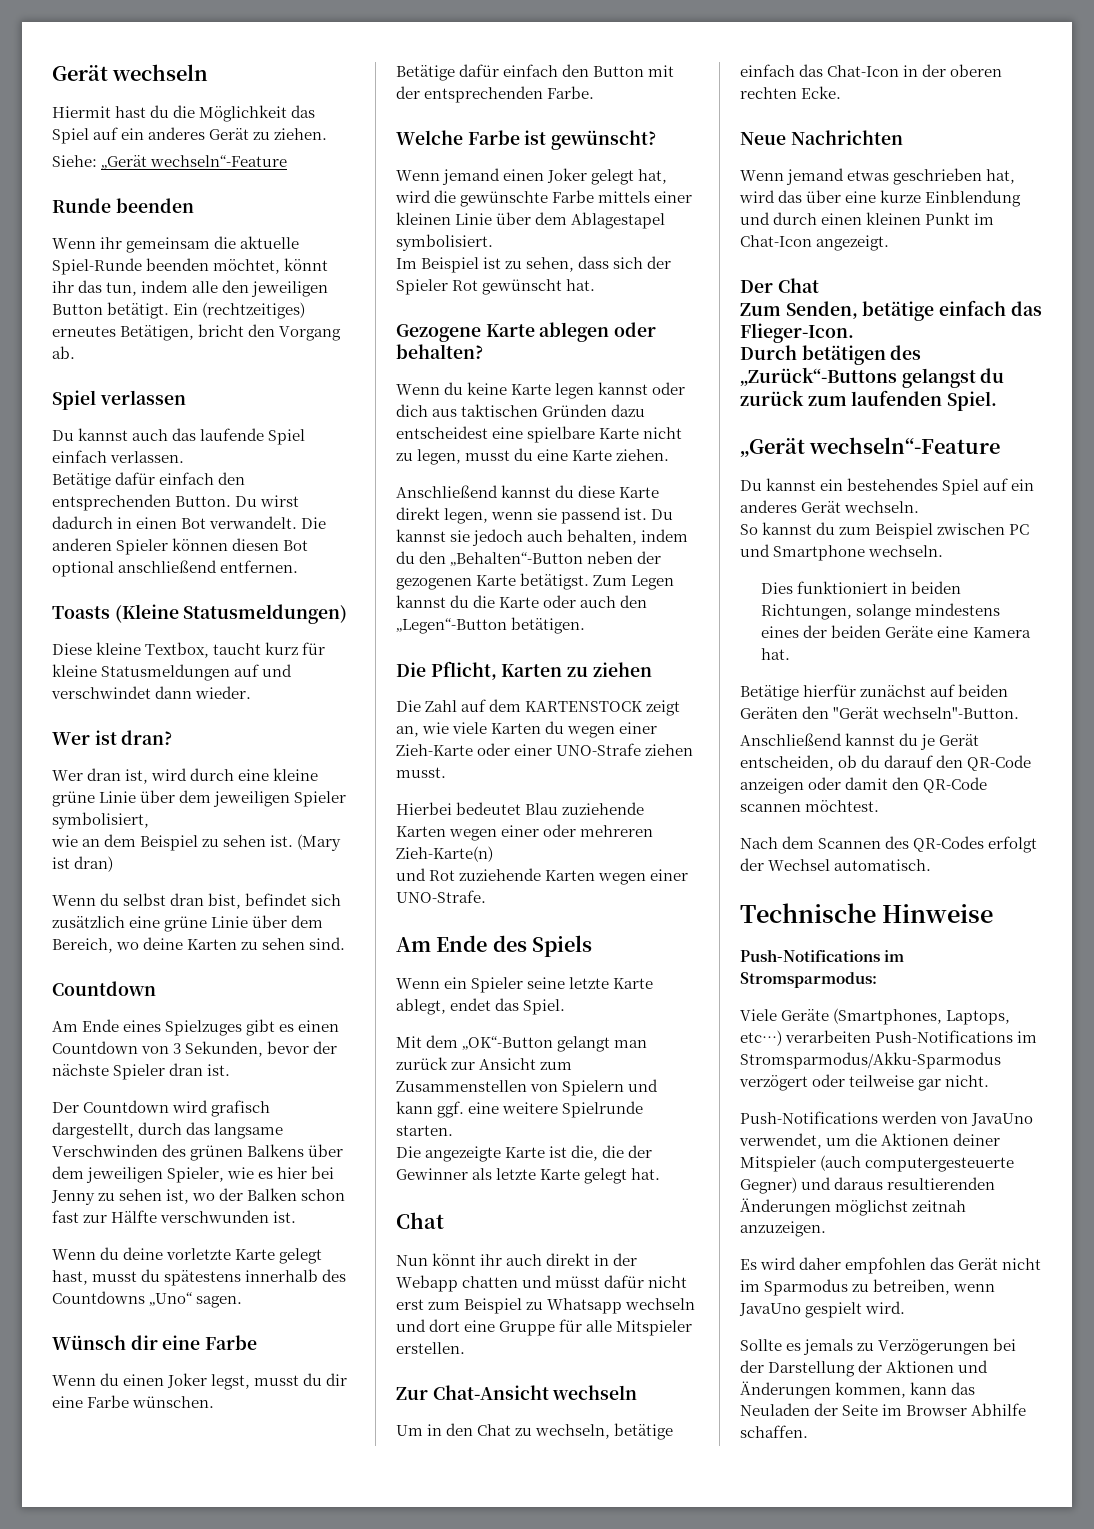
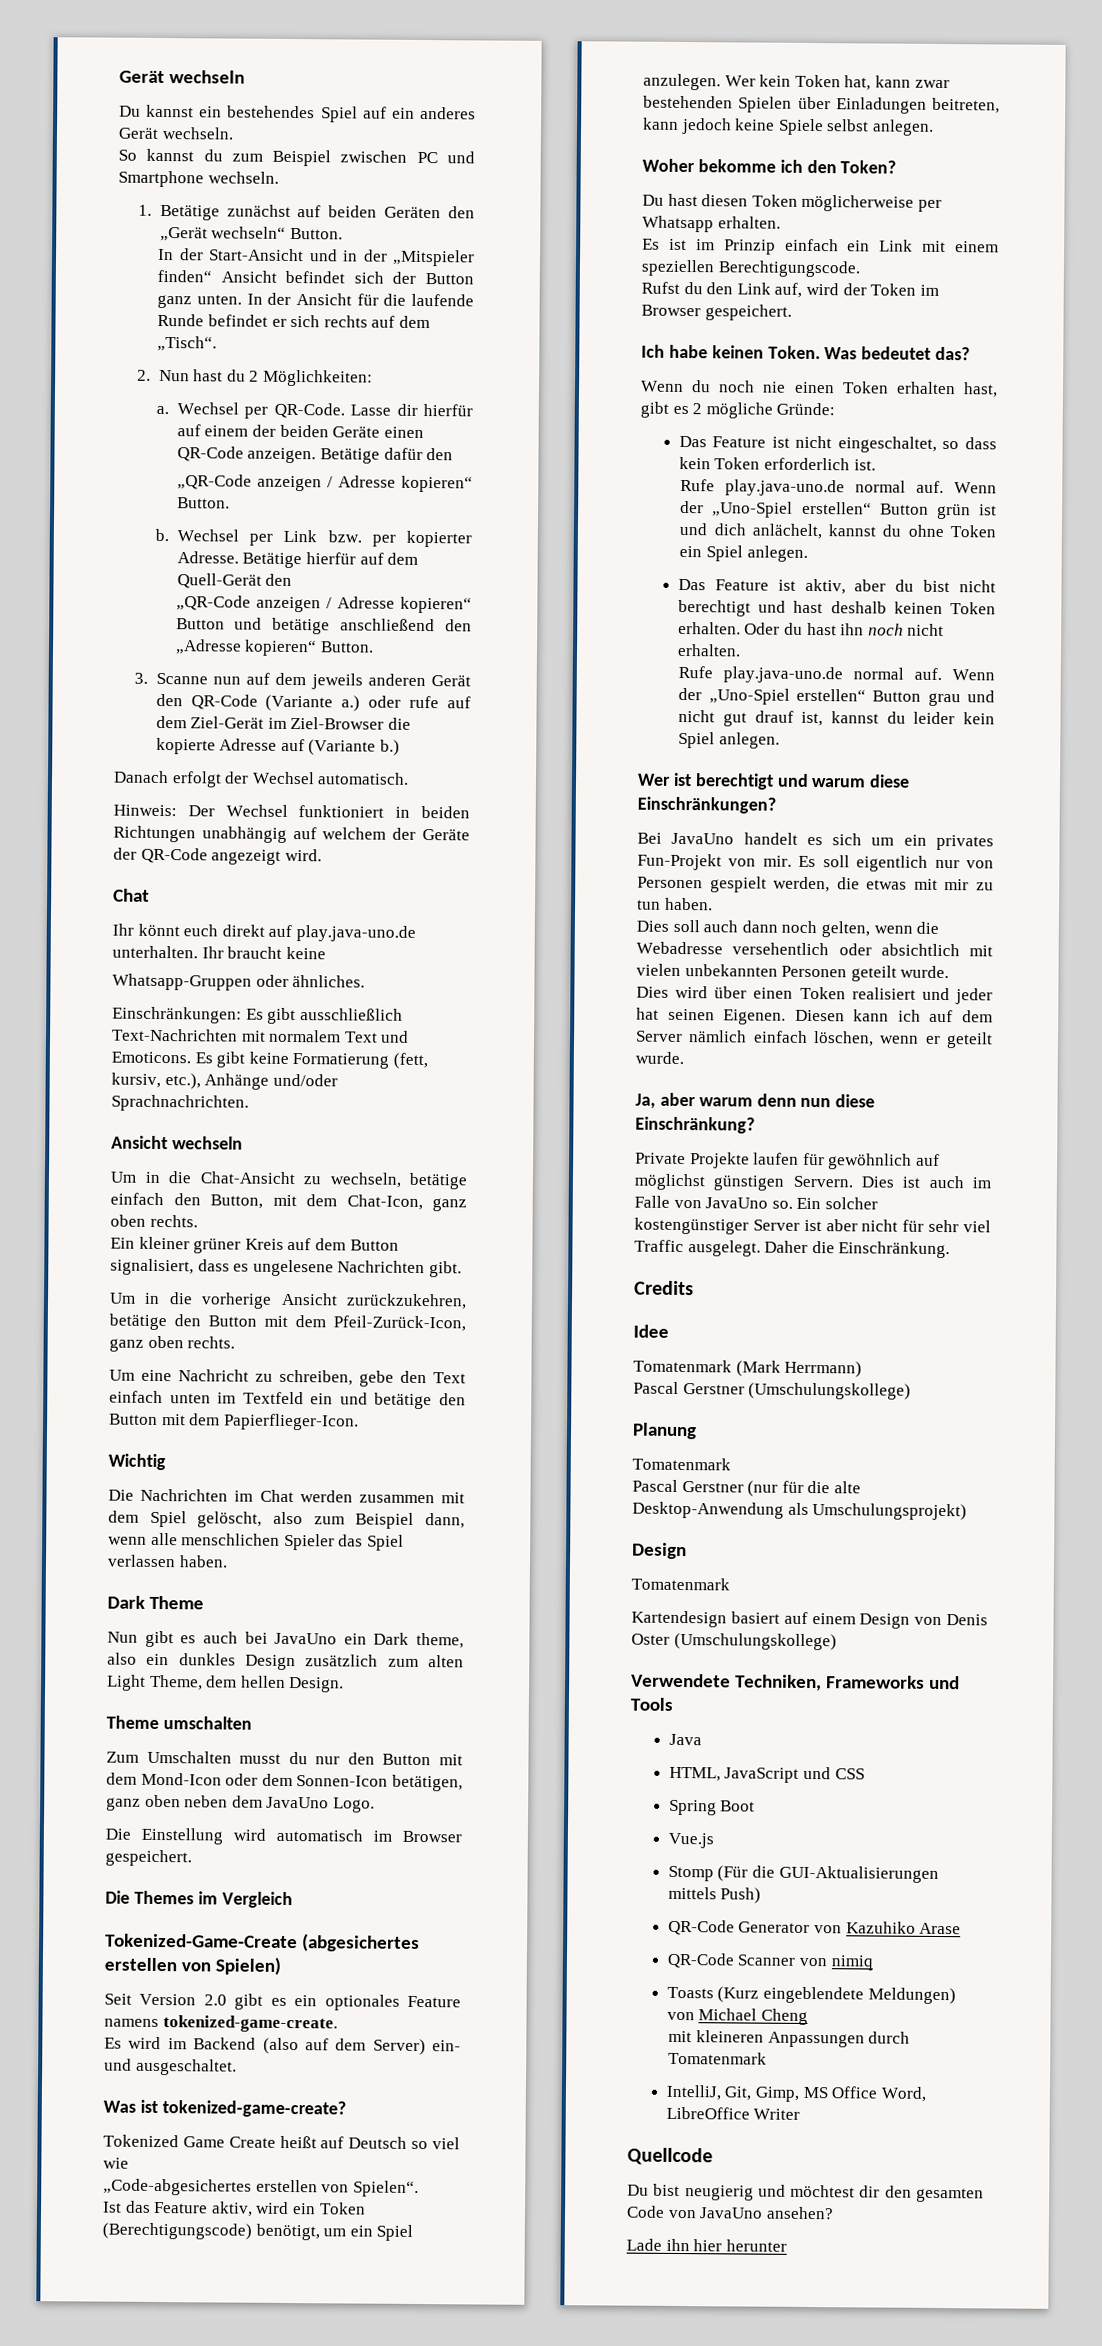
[52,105,316,122] [52,127,328,144] [52,155,288,169] [52,198,194,213] [52,236,300,253] [52,258,329,275] [52,280,329,297] [52,302,306,319] [52,324,342,341] [52,346,75,359] [52,390,186,410] [52,428,306,445] [52,450,185,463] [52,472,246,489] [52,494,300,511] [52,516,327,529] [52,538,309,555] [52,560,299,577] [52,604,348,624] [52,642,326,658] [52,664,293,681] [51,686,252,699] [52,730,173,745] [52,768,319,784] [52,790,347,807] [52,812,149,829] [51,834,342,851] [52,856,114,872] [52,893,342,909] [52,915,324,932] [52,937,346,953] [52,981,156,996] [52,1019,340,1036] [52,1041,338,1057] [52,1063,231,1080] [52,1100,271,1117] [52,1122,284,1139] [52,1144,344,1161] [52,1166,335,1183] [51,1188,346,1205] [52,1210,297,1223] [52,1247,323,1264] [52,1269,347,1286] [52,1291,243,1308] [52,1335,258,1350] [52,1373,348,1390] [52,1395,215,1408] [396,64,675,81] [396,86,595,103] [396,130,657,150] [396,168,668,185] [395,190,693,207] [396,212,666,229] [396,234,493,251] [396,256,672,273] [396,279,596,295] [396,322,657,342] [396,344,483,359] [396,382,686,399] [396,404,646,417] [396,426,683,443] [396,448,670,465] [396,485,660,498] [396,507,674,524] [396,529,689,546] [396,551,662,566] [396,573,675,590] [396,595,648,608] [396,617,586,634] [396,661,652,680] [396,699,681,716] [396,721,658,738] [396,743,694,756] [396,767,446,778] [396,802,645,815] [396,824,654,841] [396,846,493,862] [396,868,689,885] [396,890,486,903] [396,935,593,957] [396,977,654,993] [396,998,566,1015] [396,1035,648,1052] [396,1057,573,1070] [396,1079,659,1096] [396,1101,644,1118] [396,1125,453,1136] [396,1145,653,1162] [396,1168,661,1184] [396,1212,444,1229] [396,1253,638,1266] [396,1275,688,1292] [396,1298,696,1314] [396,1319,693,1336] [396,1342,465,1354] [396,1385,638,1400] [396,1423,674,1440] [740,64,1003,77] [740,86,842,99] [740,130,903,145] [740,168,1016,185] [739,190,1022,207] [740,212,995,225] [740,235,890,251] [740,278,819,293] [740,300,1042,321] [740,323,854,343] [740,345,922,365] [740,367,1005,388] [740,390,998,411] [740,437,1001,458] // Hiermit hast du die Möglichkeit das Spiel auf ein anderes Gerät zu ziehen. // Siehe: „Gerät wechseln“-Feature // Runde beenden // Wenn ihr gemeinsam die aktuelle Spiel-Runde beenden möchtet, könnt ihr das tun, indem alle den jeweiligen Button betätigt. Ein (rechtzeitiges) erneutes Betätigen, bricht den Vorgang ab. // Spiel verlassen // Du kannst auch das laufende Spiel einfach verlassen. // Betätige dafür einfach den entsprechenden Button. Du wirst dadurch in einen Bot verwandelt. Die anderen Spieler können diesen Bot optional anschließend entfernen. // Toasts (Kleine Statusmeldungen) // Diese kleine Textbox, taucht kurz für kleine Statusmeldungen auf und verschwindet dann wieder. // Wer ist dran? // Wer dran ist, wird durch eine kleine grüne Linie über dem jeweiligen Spieler symbolisiert, // wie an dem Beispiel zu sehen ist. (Mary ist dran) // Wenn du selbst dran bist, befindet sich zusätzlich eine grüne Linie über dem Bereich, wo deine Karten zu sehen sind. // Countdown // Am Ende eines Spielzuges gibt es einen Countdown von 3 Sekunden, bevor der nächste Spieler dran ist. // Der Countdown wird grafisch dargestellt, durch das langsame Verschwinden des grünen Balkens über dem jeweiligen Spieler, wie es hier bei Jenny zu sehen ist, wo der Balken schon fast zur Hälfte verschwunden ist. // Wenn du deine vorletzte Karte gelegt hast, musst du spätestens innerhalb des Countdowns „Uno“ sagen. // Wünsch dir eine Farbe // Wenn du einen Joker legst, musst du dir eine Farbe wünschen. // Betätige dafür einfach den Button mit der entsprechenden Farbe. // Welche Farbe ist gewünscht? // Wenn jemand einen Joker gelegt hat, wird die gewünschte Farbe mittels einer kleinen Linie über dem Ablagestapel symbolisiert. // Im Beispiel ist zu sehen, dass sich der Spieler Rot gewünscht hat. // Gezogene Karte ablegen oder behalten? // Wenn du keine Karte legen kannst oder dich aus taktischen Gründen dazu entscheidest eine spielbare Karte nicht zu legen, musst du eine Karte ziehen. // Anschließend kannst du diese Karte direkt legen, wenn sie passend ist. Du kannst sie jedoch auch behalten, indem du den „Behalten“-Button neben der gezogenen Karte betätigst. Zum Legen kannst du die Karte oder auch den „Legen“-Button betätigen. // Die Pflicht, Karten zu ziehen // Die Zahl auf dem KARTENSTOCK zeigt an, wie viele Karten du wegen einer Zieh-Karte oder einer UNO-Strafe ziehen musst. // Hierbei bedeutet Blau zuziehende Karten wegen einer oder mehreren Zieh-Karte(n) // und Rot zuziehende Karten wegen einer UNO-Strafe. // Am Ende des Spiels // Wenn ein Spieler seine letzte Karte ablegt, endet das Spiel. // Mit dem „OK“-Button gelangt man zurück zur Ansicht zum Zusammenstellen von Spielern und kann ggf. eine weitere Spielrunde starten. // Die angezeigte Karte ist die, die der Gewinner als letzte Karte gelegt hat. // Chat // Nun könnt ihr auch direkt in der Webapp chatten und müsst dafür nicht erst zum Beispiel zu Whatsapp wechseln und dort eine Gruppe für alle Mitspieler erstellen. // Zur Chat-Ansicht wechseln // Um in den Chat zu wechseln, betätige einfach das Chat-Icon in der oberen rechten Ecke. // Neue Nachrichten // Wenn jemand etwas geschrieben hat, wird das über eine kurze Einblendung und durch einen kleinen Punkt im Chat-Icon angezeigt. // Der Chat // Zum Senden, betätige einfach das Flieger-Icon. // Durch betätigen des „Zurück“-Buttons gelangst du zurück zum laufenden Spiel. // „Gerät wechseln“-Feature -> (245, 77) none
[761,581,962,594] [761,603,1001,620] [761,625,1031,638] [761,648,791,660] [740,684,857,701] Dies funktioniert in beiden Richtungen, solange mindestens eines der beiden Geräte eine Kamera hat. // Betätige hierfür -> [138,204,220,221] 1. Betätige
[833,707,1020,719] [740,733,980,750] [740,755,1032,771] [740,777,988,794] [740,800,880,812] [740,836,1038,853] [740,858,932,871] [740,903,994,923] [740,949,905,962] [740,972,877,988] [740,1008,1011,1025] [740,1030,1038,1046] [740,1052,1001,1069] [739,1074,990,1091] [740,1111,1034,1126] [739,1133,1001,1149] [740,1155,1015,1172] [740,1177,996,1194] [740,1198,967,1216] [740,1221,826,1237] [740,1257,1042,1274] [740,1279,996,1296] [739,1301,906,1318] [740,1338,1017,1355] [740,1360,989,1377] [740,1381,976,1399] [740,1403,1027,1416] [740,1425,808,1438] "Gerät wechseln"-Button. // Anschließend kannst du je Gerät entscheiden, ob du darauf den QR-Code anzeigen oder damit den QR-Code scannen möchtest. // Nach dem Scannen des QR-Codes erfolgt der Wechsel automatisch. // Technische Hinweise // Push-Notifications im Stromsparmodus: // Viele Geräte (Smartphones, Laptops, etc…) verarbeiten Push-Notifications im Stromsparmodus/Akku-Sparmodus verzögert oder teilweise gar nicht. // Push-Notifications werden von JavaUno verwendet, um die Aktionen deiner Mitspieler (auch computergesteuerte Gegner) und daraus resultierenden Änderungen möglichst zeitnah anzuzeigen. // Es wird daher empfohlen das Gerät nicht im Sparmodus zu betreiben, wenn JavaUno gespielt wird. // Sollte es jemals zu Verzögerungen bei der Darstellung der Aktionen und Änderungen kommen, kann das Neuladen der Seite im Browser Abhilfe schaffen. -> [159,226,343,242] [158,248,475,267] [157,269,474,285] [157,292,474,309] [157,313,430,329] [157,335,218,352] [137,369,374,387] [156,402,473,419] [176,424,424,439] [176,446,454,464] [176,474,473,493] [176,497,230,509] [155,528,472,548] [176,551,419,569] [176,573,293,589] [175,595,472,614] [175,617,472,635] [174,639,374,657] [134,672,471,690] [155,693,471,712] [155,715,412,730] [155,737,401,756] [113,770,410,788] [113,804,470,819] [113,825,471,843] [113,847,322,865] [113,888,150,902] [112,923,416,942] [112,945,326,960] [112,973,366,991] [112,1006,403,1025] [112,1028,410,1043] [111,1051,428,1070] [111,1072,338,1090] [111,1094,249,1112] [111,1135,243,1150] [110,1171,467,1190] [110,1192,467,1212] [110,1214,198,1228] [110,1236,399,1254] [110,1258,462,1278] [109,1292,467,1310] [109,1313,466,1332] [109,1335,236,1352] [109,1369,466,1387] [109,1390,466,1410] [109,1413,359,1431] [108,1453,166,1471] [108,1488,465,1504] [108,1510,465,1529] [108,1532,404,1551] [107,1554,228,1568] [107,1595,204,1610] [107,1630,464,1649] [107,1652,464,1671] [107,1674,345,1693] [106,1715,252,1730] [106,1750,463,1766] [106,1772,463,1792] [106,1794,375,1813] [105,1827,462,1845] [105,1849,192,1867] [105,1890,293,1909] [105,1933,420,1953] [104,1956,281,1975] [104,1993,461,2011] [104,2015,338,2033] [104,2036,461,2056] [104,2058,237,2076] [103,2099,346,2118] [103,2134,460,2150] [103,2157,129,2169] [103,2178,419,2198] [103,2200,366,2217] [102,2222,414,2241] [643,73,950,91] [643,95,1000,114] [643,117,934,136] [642,158,897,174] [642,193,942,212] [642,215,781,233] [642,238,999,255] [641,259,861,278] [641,281,939,298] [641,304,792,321] [641,344,971,361] [641,380,998,398] [640,401,836,419] [678,435,997,453] [678,456,876,471] [680,478,997,497] [680,500,997,520] [679,522,996,540] [679,545,808,562] [677,578,996,595] [677,599,996,617] [677,621,945,637] [676,643,741,657] [678,665,995,684] [678,687,995,707] [678,709,995,727] [678,731,780,749] [637,772,911,790] [637,796,776,814] [637,832,994,851] [637,853,994,872] [637,876,994,893] [637,897,713,911] [636,919,940,938] [636,941,993,957] [636,963,950,982] [636,985,993,1005] [636,1007,993,1025] [636,1030,993,1049] [635,1051,684,1065] [635,1092,876,1109] [635,1116,755,1134] [635,1152,940,1170] [634,1173,991,1191] [634,1195,878,1210] [634,1217,991,1235] [634,1239,951,1259] [634,1280,694,1296] [633,1324,669,1338] [633,1359,863,1378] [633,1381,912,1400] [632,1422,697,1440] [632,1457,731,1471] [632,1479,861,1497] [632,1501,968,1521] [632,1542,687,1560] [631,1577,730,1591] [631,1610,988,1629] [631,1632,837,1651] [631,1673,960,1692] [630,1697,673,1711] [668,1733,702,1746] [668,1766,865,1783] [668,1799,756,1816] [667,1832,714,1849] [667,1865,939,1883] [667,1886,762,1904] [667,1919,962,1936] [666,1952,874,1971] [666,1986,956,2005] [666,2008,809,2026] [668,2030,911,2048] [668,2051,768,2065] [665,2084,926,2102] [665,2106,801,2120] [627,2147,713,2166] [627,2183,984,2203] [626,2205,834,2220] [626,2238,787,2252] „Gerät wechseln“ Button. // In der Start-Ansicht und in der „Mitspieler finden“ Ansicht befindet sich der Button ganz unten. In der Ansicht für die laufende Runde befindet er sich rechts auf dem „Tisch“. // 2. Nun hast du 2 Möglichkeiten: // a. Wechsel per QR-Code. Lasse dir hierfür auf einem der beiden Geräte einen QR-Code anzeigen. Betätige dafür den // „QR-Code anzeigen / Adresse kopieren“ Button. // b. Wechsel per Link bzw. per kopierter Adresse. Betätige hierfür auf dem Quell-Gerät den // „QR-Code anzeigen / Adresse kopieren“ Button und betätige anschließend den „Adresse kopieren“ Button. // 3. Scanne nun auf dem jeweils anderen Gerät den QR-Code (Variante a.) oder rufe auf dem Ziel-Gerät im Ziel-Browser die kopierte Adresse auf (Variante b.) // Danach erfolgt der Wechsel automatisch. // Hinweis: Der Wechsel funktioniert in beiden Richtungen unabhängig auf welchem der Geräte der QR-Code angezeigt wird. // Chat // Ihr könnt euch direkt auf play.java-uno.de unterhalten. Ihr braucht keine // Whatsapp-Gruppen oder ähnliches. // Einschränkungen: Es gibt ausschließlich Text-Nachrichten mit normalem Text und Emoticons. Es gibt keine Formatierung (fett, kursiv, etc.), Anhänge und/oder Sprachnachrichten. // Ansicht wechseln // Um in die Chat-Ansicht zu wechseln, betätige einfach den Button, mit dem Chat-Icon, ganz oben rechts. // Ein kleiner grüner Kreis auf dem Button signalisiert, dass es ungelesene Nachrichten gibt. // Um in die vorherige Ansicht zurückzukehren, betätige den Button mit dem Pfeil-Zurück-Icon, ganz oben rechts. // Um eine Nachricht zu schreiben, gebe den Text einfach unten im Textfeld ein und betätige den Button mit dem Papierflieger-Icon. // Wichtig // Die Nachrichten im Chat werden zusammen mit dem Spiel gelöscht, also zum Beispiel dann, wenn alle menschlichen Spieler das Spiel verlassen haben. // Dark Theme // Nun gibt es auch bei JavaUno ein Dark theme, also ein dunkles Design zusätzlich zum alten Light Theme, dem hellen Design. // Theme umschalten // Zum Umschalten musst du nur den Button mit dem Mond-Icon oder dem Sonnen-Icon betätigen, ganz oben neben dem JavaUno Logo. // Die Einstellung wird automatisch im Browser gespeichert. // Die Themes im Vergleich // Tokenized-Game-Create (abgesichertes erstellen von Spielen) // Seit Version 2.0 gibt es ein optionales Feature namens tokenized-game-create. // Es wird im Backend (also auf dem Server) ein- und ausgeschaltet. // Was ist tokenized-game-create? // Tokenized Game Create heißt auf Deutsch so viel wie // „Code-abgesichertes erstellen von Spielen“. // Ist das Feature aktiv, wird ein Token (Berechtigungscode) benötigt, um ein Spiel anzulegen. Wer kein Token hat, kann zwar bestehenden Spielen über Einladungen beitreten, kann jedoch keine Spiele selbst anlegen. // Woher bekomme ich den Token? // Du hast diesen Token möglicherweise per Whatsapp erhalten. // Es ist im Prinzip einfach ein Link mit einem speziellen Berechtigungscode. // Rufst du den Link auf, wird der Token im Browser gespeichert. // Ich habe keinen Token. Was bedeutet das? // Wenn du noch nie einen Token erhalten hast, gibt es 2 mögliche Gründe: // Das Feature ist nicht eingeschaltet, so dass kein Token erforderlich ist. // Rufe play.java-uno.de normal auf. Wenn der „Uno-Spiel erstellen“ Button grün ist und dich anlächelt, kannst du ohne Token ein Spiel anlegen. // Das Feature ist aktiv, aber du bist nicht berechtigt und hast deshalb keinen Token erhalten. Oder du hast ihn noch nicht erhalten. // Rufe play.java-uno.de normal auf. Wenn der „Uno-Spiel erstellen“ Button grau und nicht gut drauf ist, kannst du leider kein Spiel anlegen. // Wer ist berechtigt und warum diese Einschränkungen? // Bei JavaUno handelt es sich um ein privates Fun-Projekt von mir. Es soll eigentlich nur von Personen gespielt werden, die etwas mit mir zu tun haben. // Dies soll auch dann noch gelten, wenn die Webadresse versehentlich oder absichtlich mit vielen unbekannten Personen geteilt wurde. // Dies wird über einen Token realisiert und jeder hat seinen Eigenen. Diesen kann ich auf dem Server nämlich einfach löschen, wenn er geteilt wurde. // Ja, aber warum denn nun diese Einschränkung? // Private Projekte laufen für gewöhnlich auf möglichst günstigen Servern. Dies ist auch im Falle von JavaUno so. Ein solcher kostengünstiger Server ist aber nicht für sehr viel Traffic ausgelegt. Daher die Einschränkung. // Credits // Idee // Tomatenmark (Mark Herrmann) // Pascal Gerstner (Umschulungskollege) // Planung // Tomatenmark // Pascal Gerstner (nur für die alte Desktop-Anwendung als Umschulungsprojekt) // Design // Tomatenmark // Kartendesign basiert auf einem Design von Denis Oster (Umschulungskollege) // Verwendete Techniken, Frameworks und Tools // Java // HTML, JavaScript und CSS // Spring Boot // Vue.js // Stomp (Für die GUI-Aktualisierungen mittels Push) // QR-Code Generator von Kazuhiko Arase // QR-Code Scanner von nimiq // Toasts (Kurz eingeblendete Meldungen) von Michael Cheng // mit kleineren Anpassungen durch Tomatenmark // IntelliJ, Git, Gimp, MS Office Word, LibreOffice Writer // Quellcode // Du bist neugierig und möchtest dir den gesamten Code von JavaUno ansehen? // Lade ihn hier herunter

